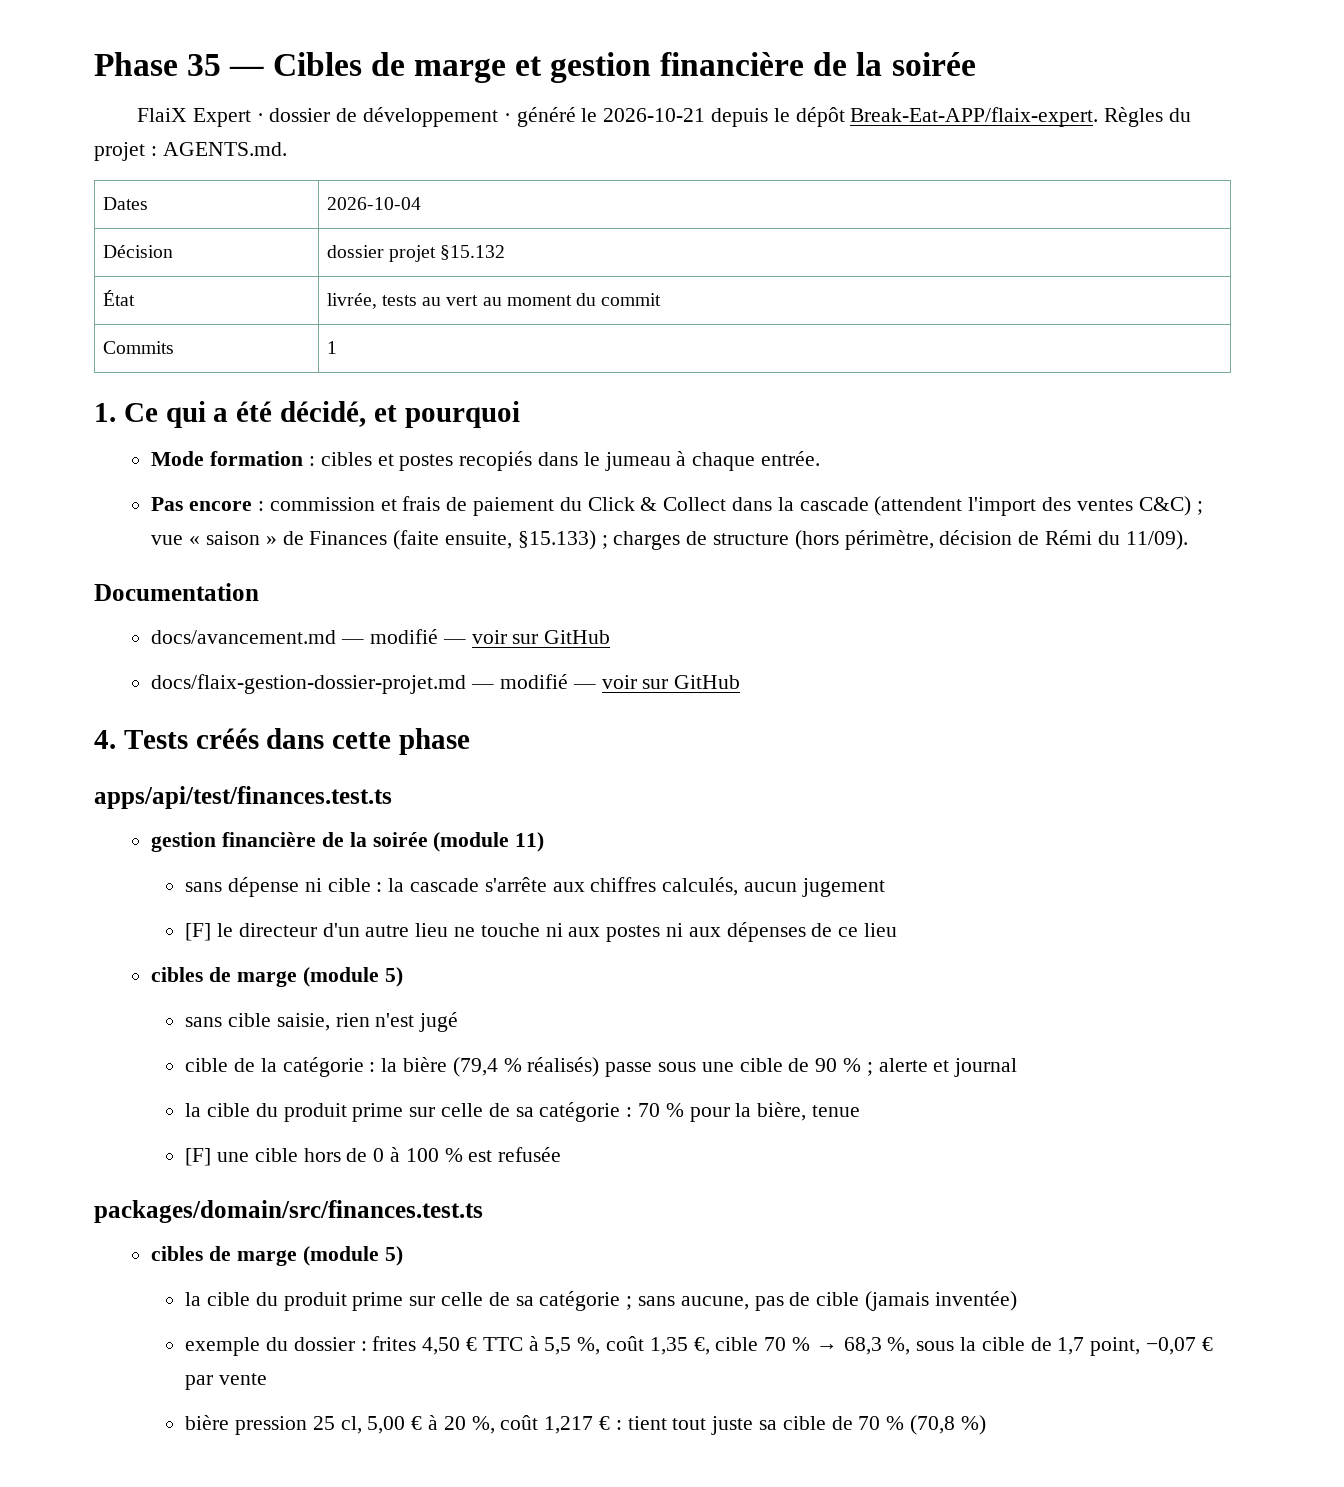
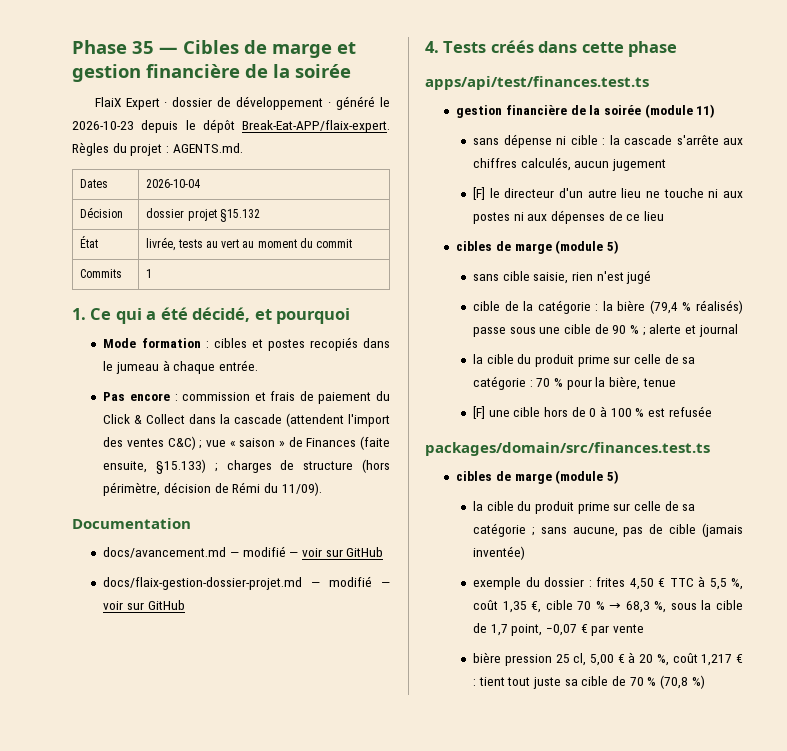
[603,108,706,122] 2026-10-21 -> [72,121,134,130] 2026-10-23

